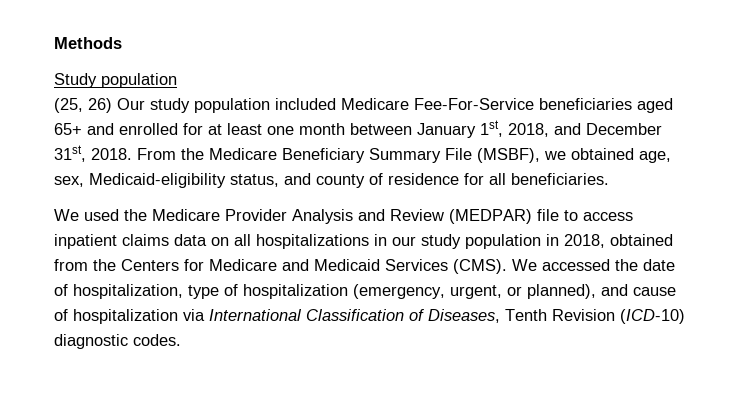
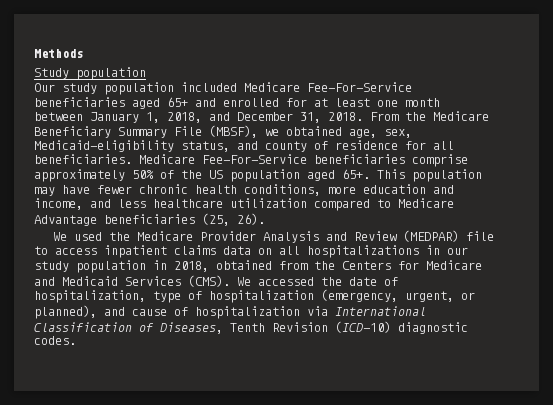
[54,98,112,113] (25, 26) -> (146, 73) none
[480,120,503,137] 1st, -> [146,112,160,123] 1,
[54,145,86,162] 31st, -> [300,112,321,123] 31,
[477,148,540,163] (MSBF), -> [209,125,258,138] (MBSF),
(609, 179) none -> [139,154,468,167] [34,169,482,182] [34,184,454,196] [34,198,454,211] [34,213,265,226] Medicare Fee-For-Service beneficiaries comprise approximately 50% of the US population aged 65+. This population may have fewer chronic health conditions, more education and income, and less healthcare utilization compared to Medicare Advantage beneficiaries (25, 26).

